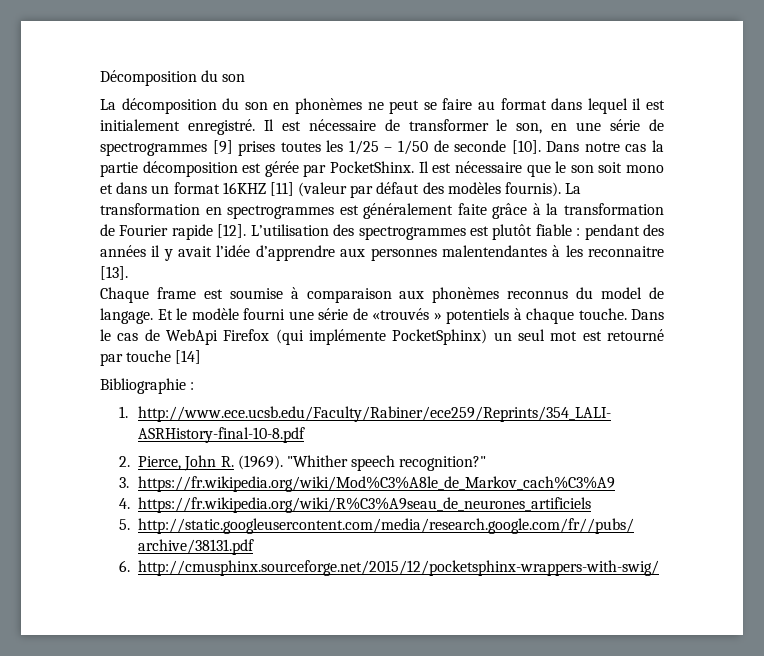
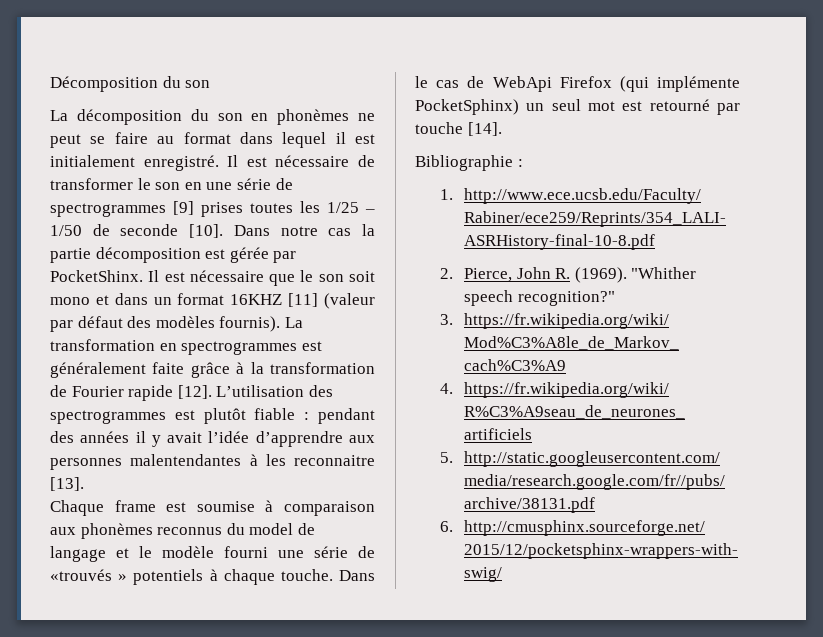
[516,123,543,134] son, -> [155,182,181,190] son
[100,308,173,324] langage. Et -> [50,546,129,562] langage et
[175,350,202,364] [14] -> [467,122,502,136] [14].

